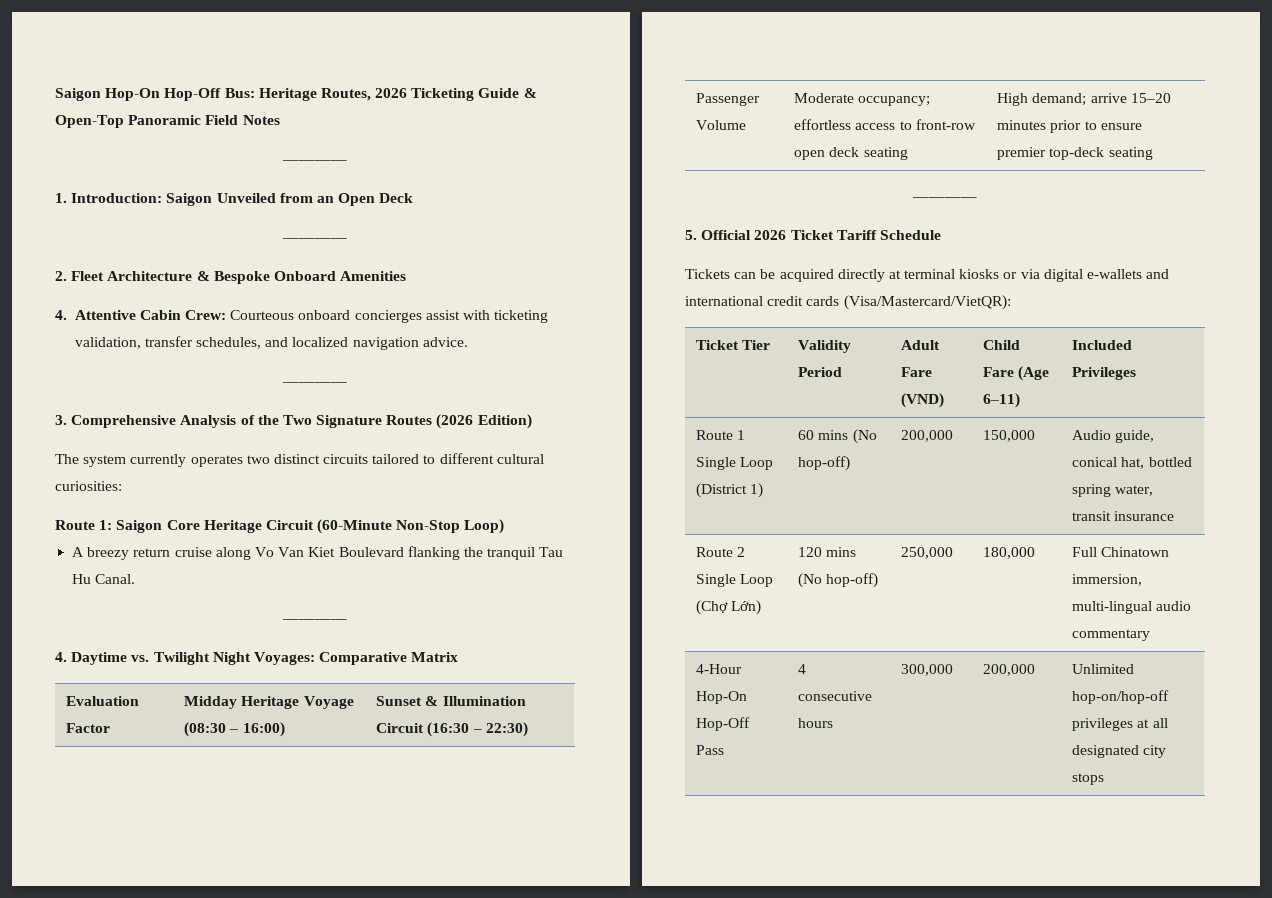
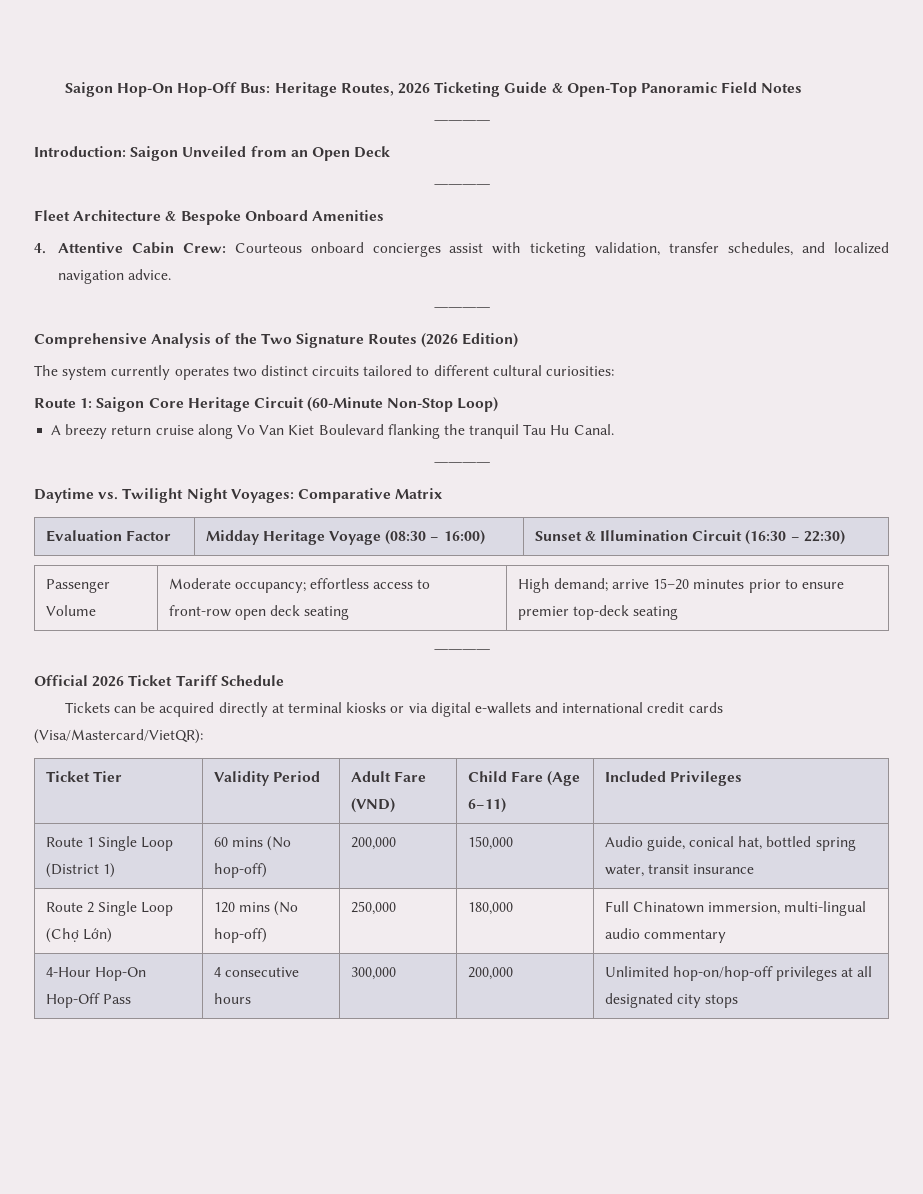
[55,193,67,203] 1. -> (490, 122) none
[55,271,67,281] 2. -> (490, 186) none
[55,415,67,425] 3. -> (490, 309) none
[55,652,67,662] 4. -> (490, 464) none
[685,230,697,240] 5. -> (490, 651) none

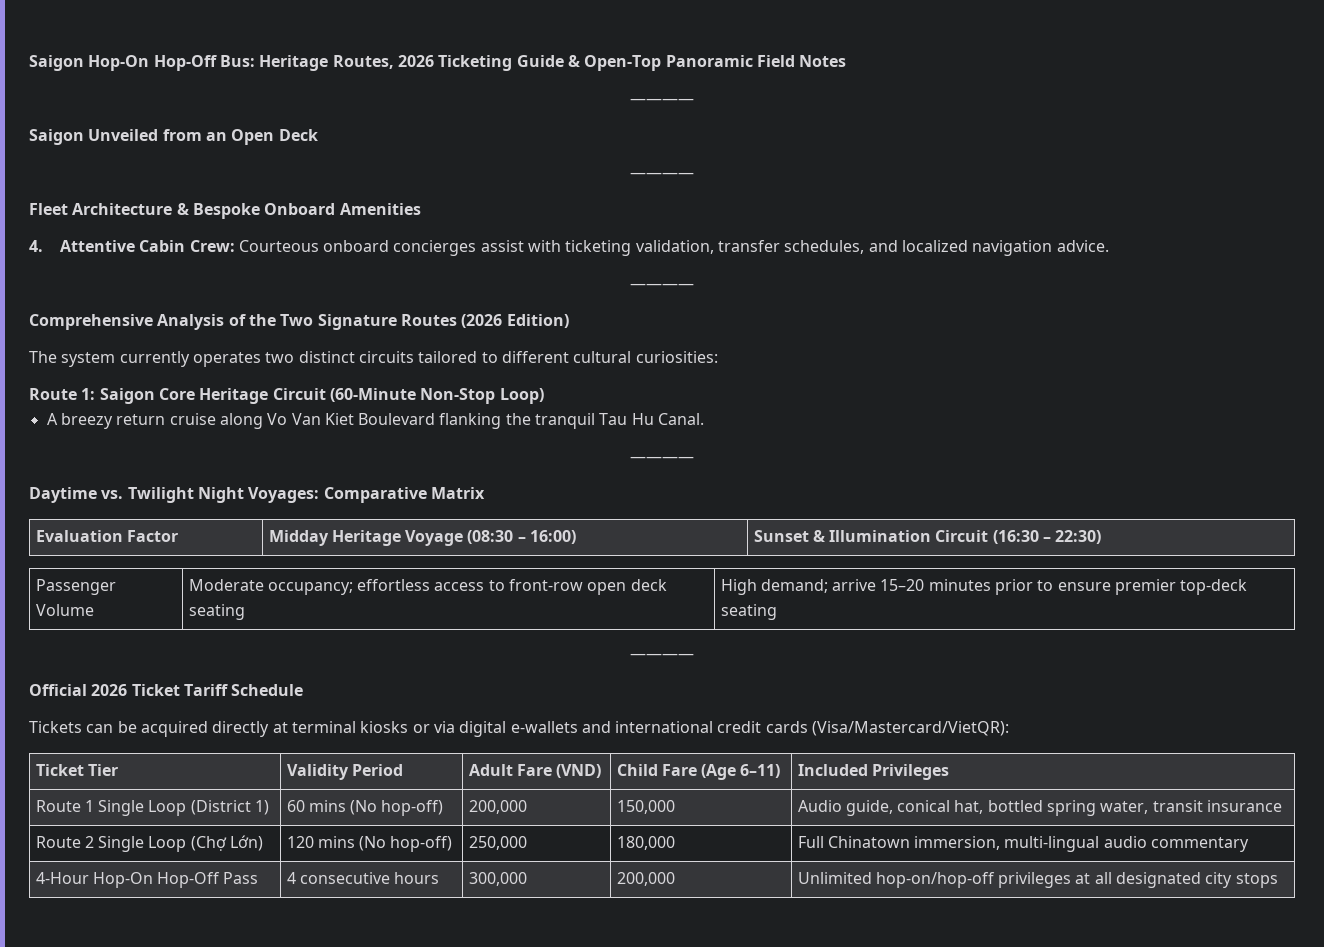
[34,146,126,157] Introduction: -> (694, 101) none

